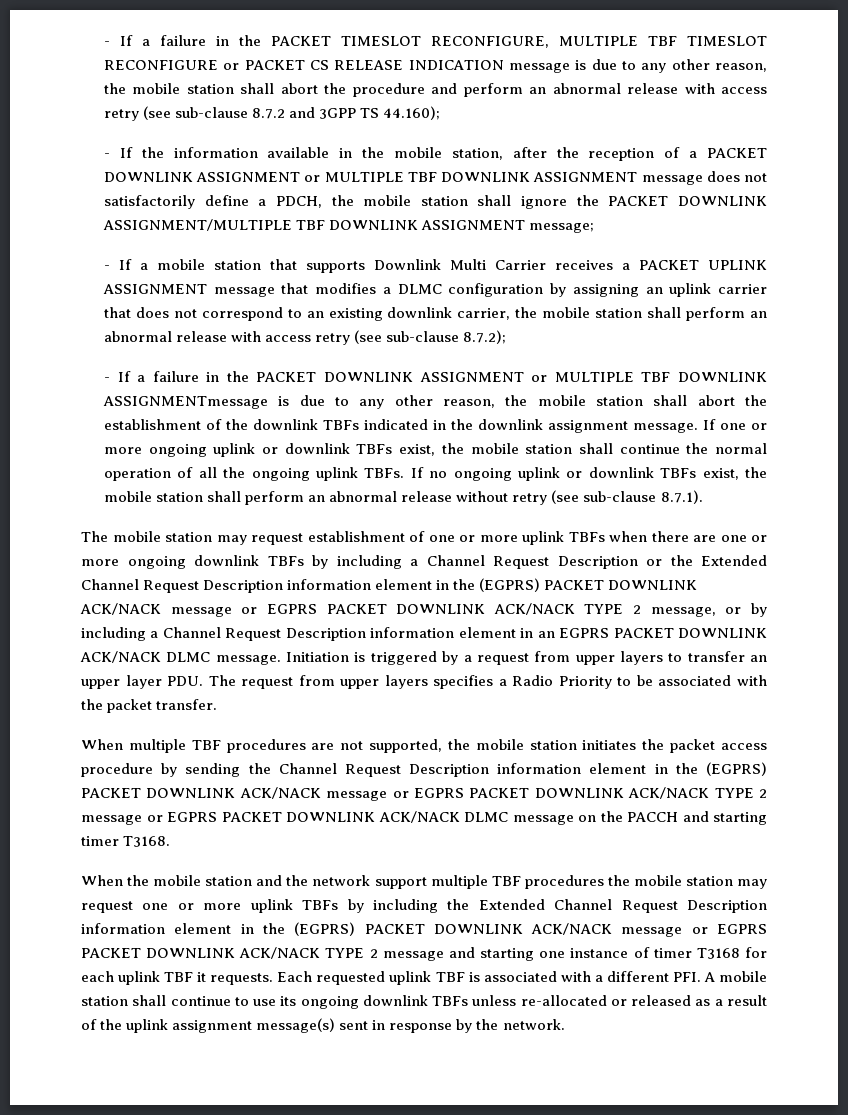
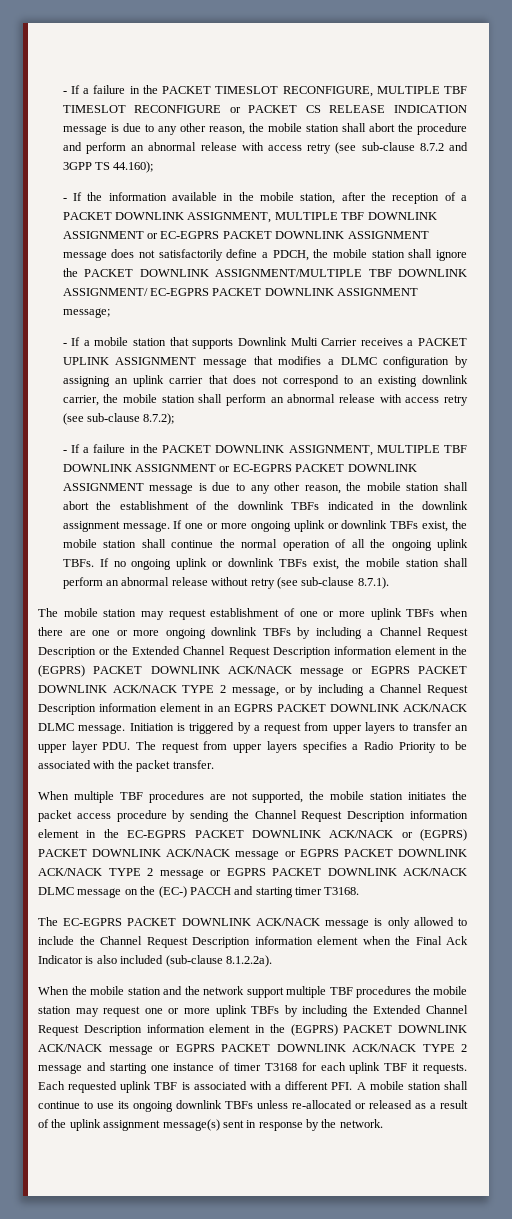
[196,172,437,182] ASSIGNMENT or MULTIPLE TBF -> [187,212,437,223] [62,231,272,239] ASSIGNMENT, MULTIPLE TBF DOWNLINK ASSIGNMENT or EC-EGPRS PACKET
(419, 225) none -> [62,288,334,296] ASSIGNMENT/ EC-EGPRS PACKET DOWNLINK
[419,372,767,382] [102,396,268,409] ASSIGNMENT or MULTIPLE TBF DOWNLINK ASSIGNMENTmessage -> [288,445,467,456] [62,464,417,472] [62,483,194,494] ASSIGNMENT, MULTIPLE TBF DOWNLINK ASSIGNMENT or EC-EGPRS PACKET DOWNLINK ASSIGNMENT message
(698, 768) none -> [127,830,413,838] EC-EGPRS PACKET DOWNLINK ACK/NACK or
(623, 816) none -> [158,886,187,898] (EC-)
(171, 841) none -> [38,917,468,929] [38,936,468,948] [38,955,272,967] // The EC-EGPRS PACKET DOWNLINK ACK/NACK message is only allowed to include the Channel Request Description information element when the Final Ack Indicator is also included (sub-clause 8.1.2.2a).

